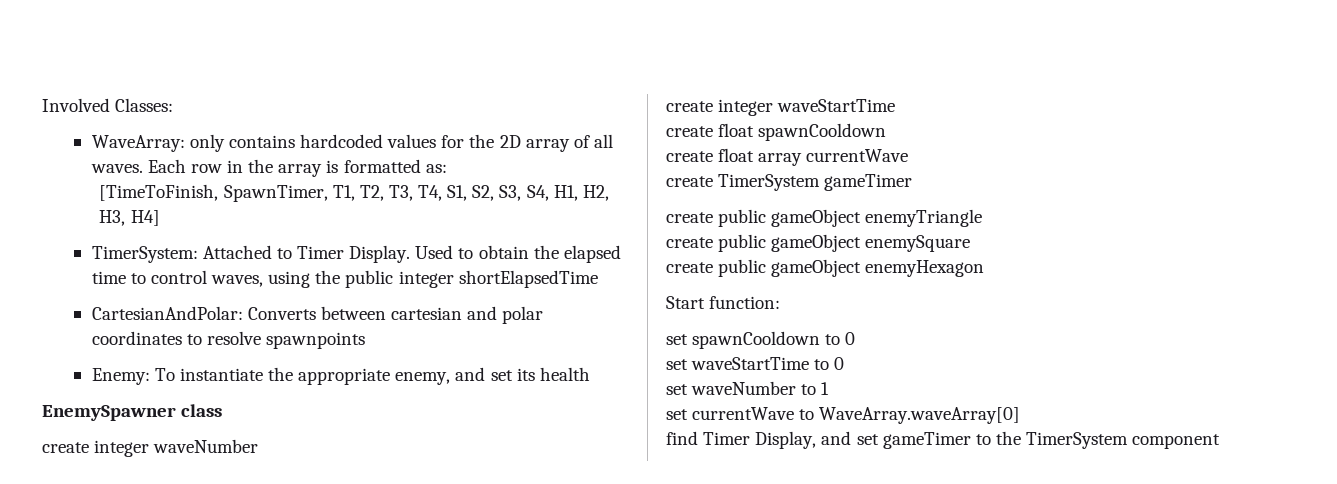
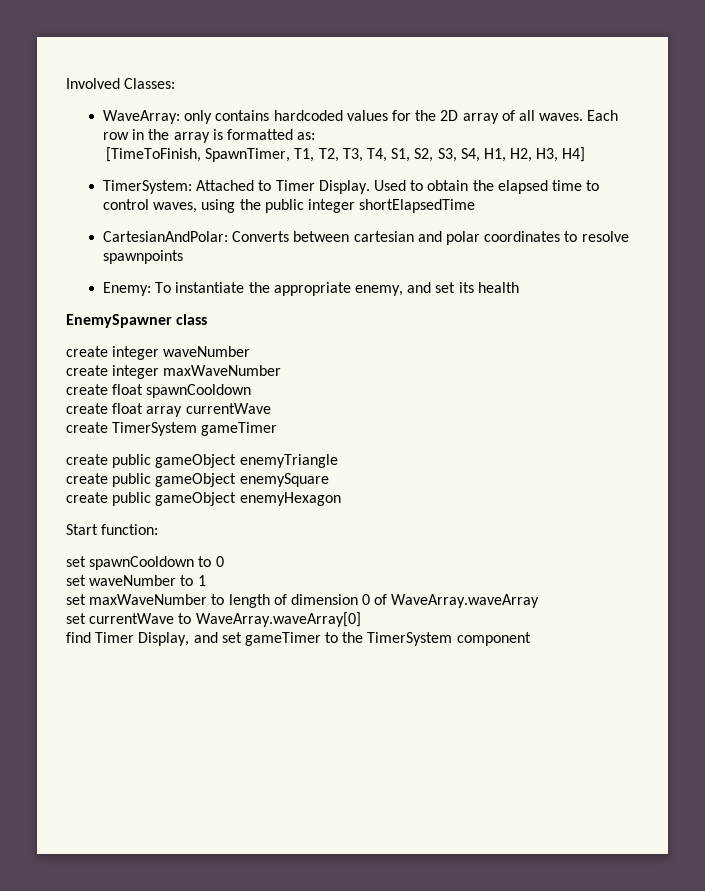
[777,99,896,112] waveStartTime -> [163,365,282,376] maxWaveNumber
[666,357,845,370] // set waveStartTime to 0 -> (224, 561) none
(830, 388) none -> [66,594,540,608] // set maxWaveNumber to length of dimension 0 of WaveArray.waveArray

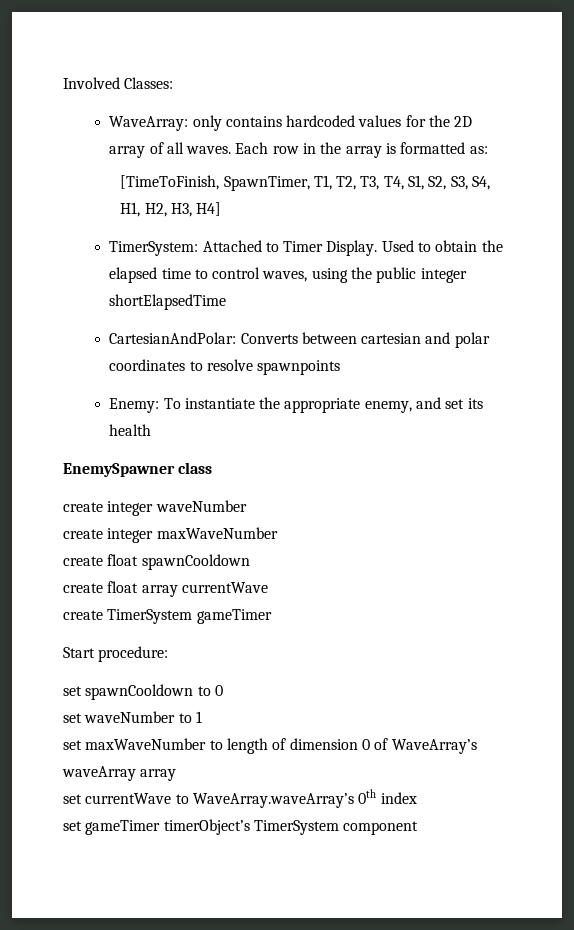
[66,454,338,468] [66,473,329,487] [66,492,341,506] // create public gameObject enemyTriangle // create public gameObject enemySquare // create public gameObject enemyHexagon -> (272, 616) none
[101,524,159,535] function: -> [98,646,169,662] procedure:
[391,594,540,608] WaveArray.waveArray -> [391,739,477,754] [62,766,177,781] WaveArray’s waveArray array
[195,612,361,627] [66,632,364,646] WaveArray.waveArray[0] // find Timer Display, and set gameTimer to the -> [192,789,417,808] [63,819,250,835] WaveArray.waveArray’s 0th index // set gameTimer timerObject’s

